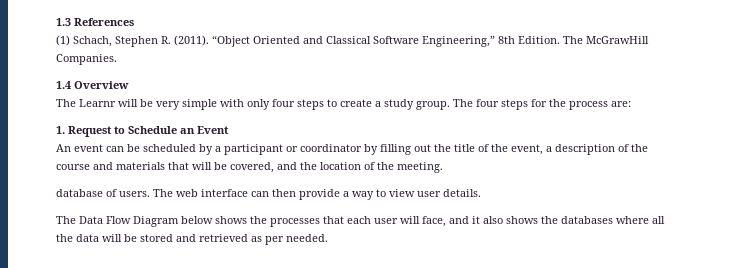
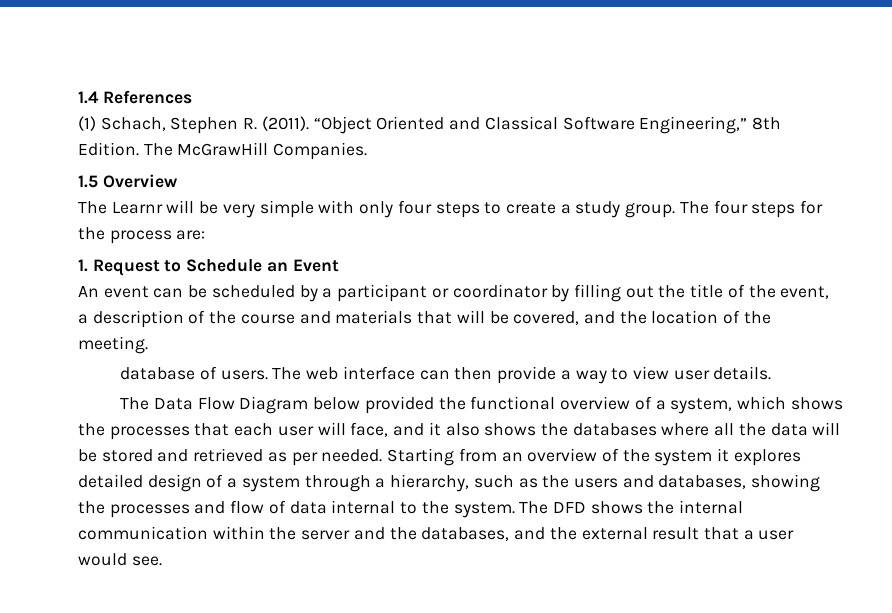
[56,18,71,26] 1.3 -> [78,91,99,104] 1.4
[56,81,71,89] 1.4 -> [78,175,98,188] 1.5
(213, 220) none -> [364,396,786,414] provided the functional overview of a system, which
(328, 238) none -> [387,448,801,466] [78,474,821,492] [78,500,744,518] [78,526,795,541] [78,553,162,566] Starting from an overview of the system it explores detailed design of a system through a hierarchy, such as the users and databases, showing the processes and flow of data internal to the system. The DFD shows the internal communication within the server and the databases, and the external result that a user would see.

